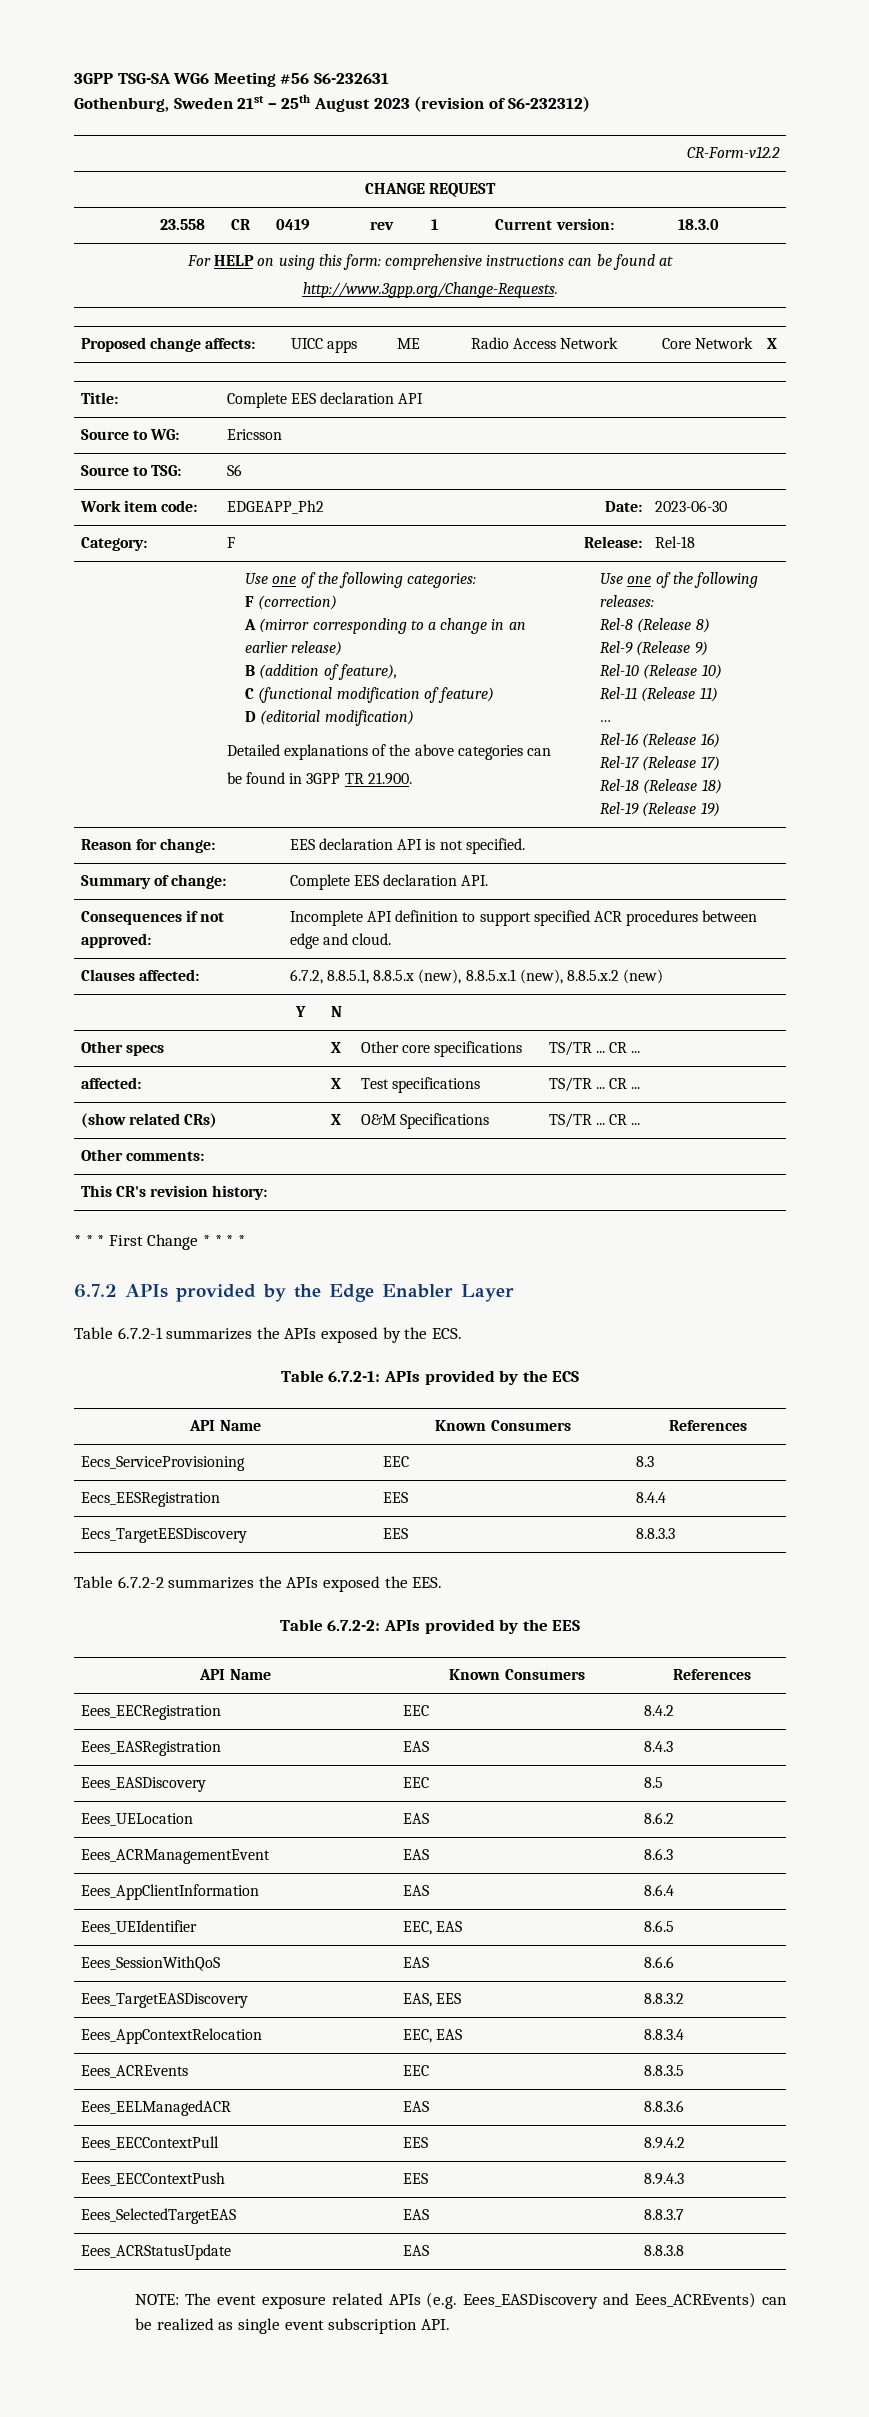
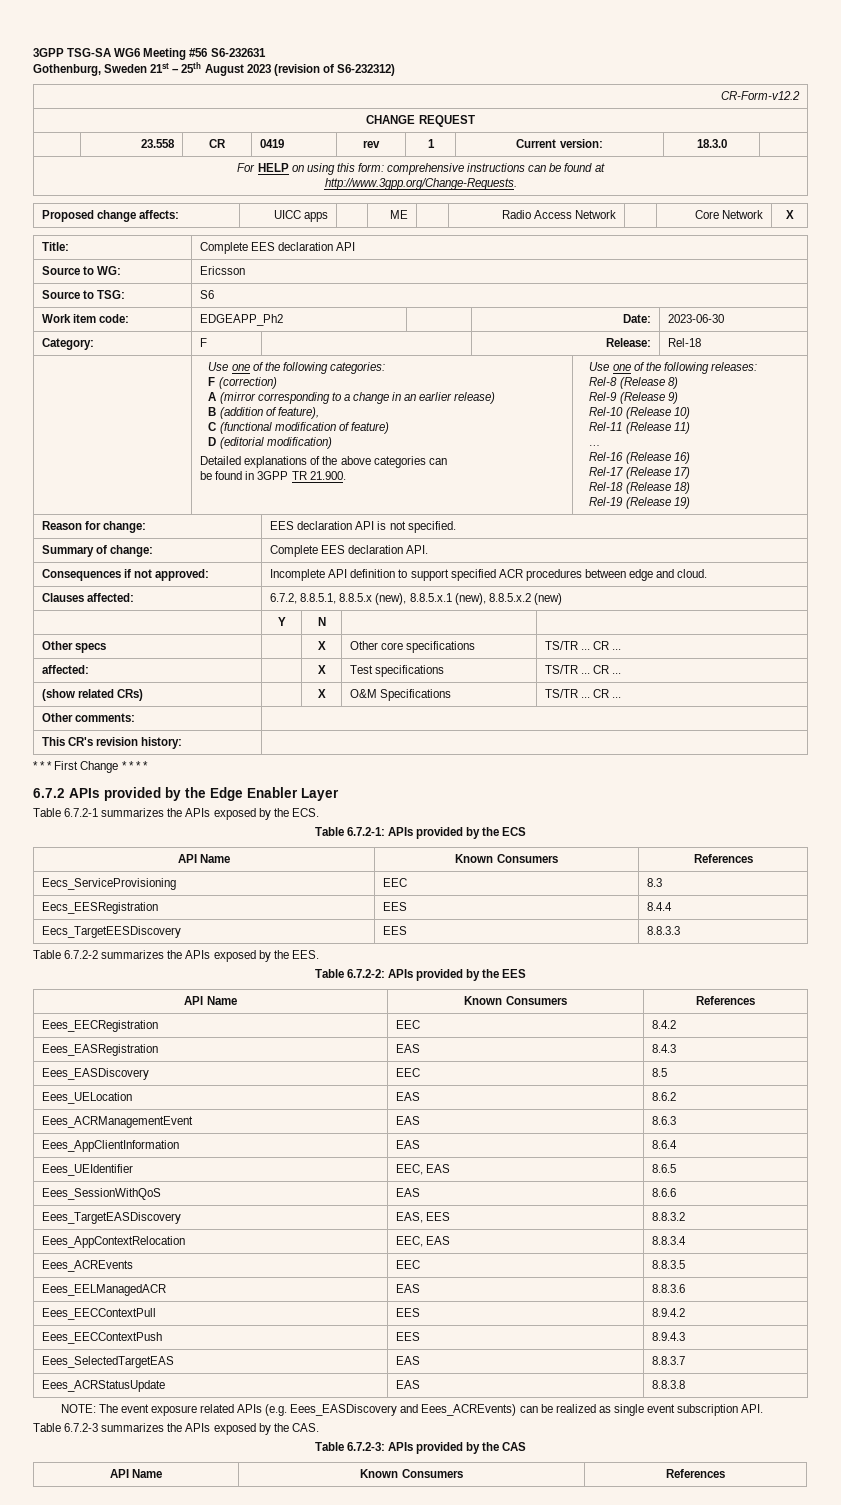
(380, 1584) none -> [258,950,271,962] by
(450, 2324) none -> [33,1423,319,1435] [314,1442,527,1454] [109,1469,163,1478] [360,1469,463,1478] [666,1469,725,1478] // Table 6.7.2-3 summarizes the APIs exposed by the CAS. // Table 6.7.2-3: APIs provided by the CAS // API Name | Known Consumers | References

